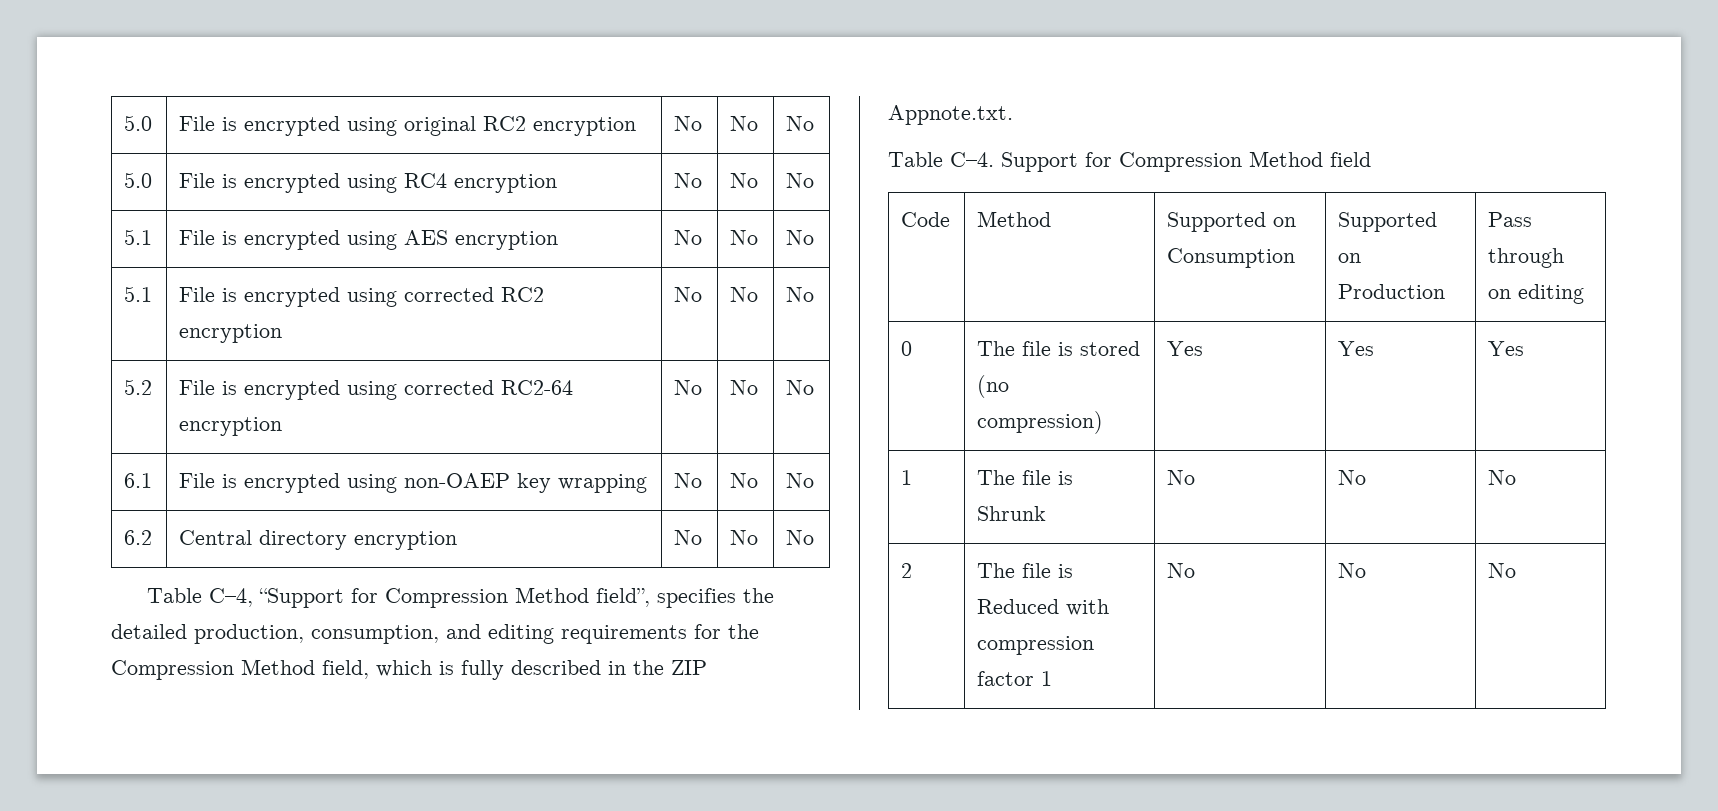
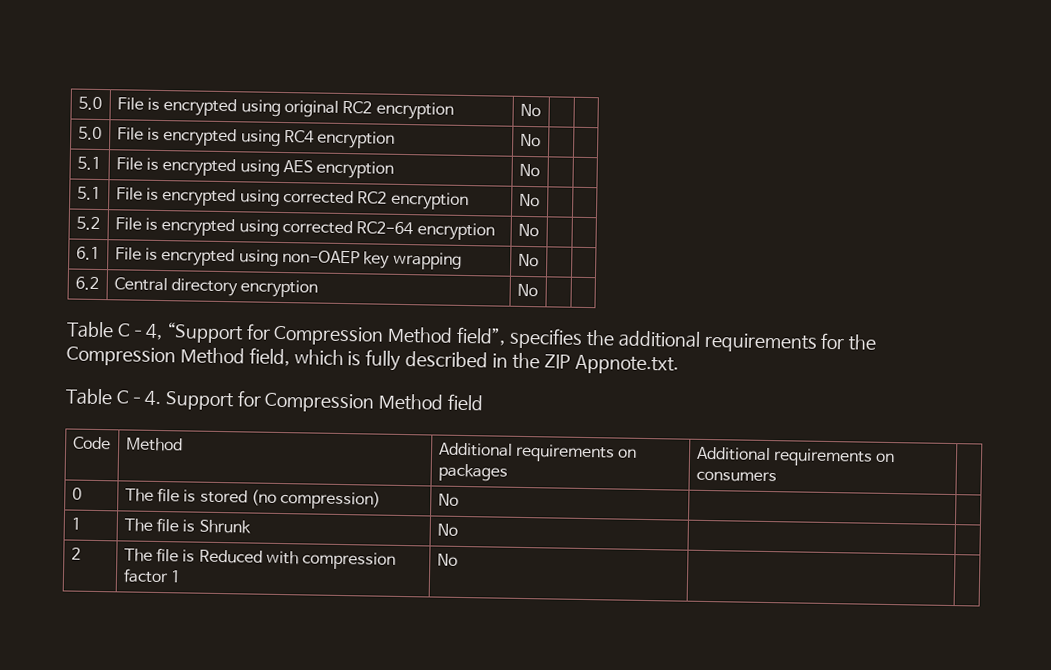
[730,116,759,131] [786,116,815,131] No | No -> (541, 110) |
[730,173,759,188] [786,173,815,188] No | No -> (541, 140) |
[730,230,759,245] [786,230,815,245] No | No -> (540, 170) |
[730,287,759,302] [786,287,815,302] No | No -> (540, 200) |
[730,380,759,395] [786,380,815,395] No | No -> (539, 230) |
[730,473,759,488] [786,473,815,488] No | No -> (539, 260) |
[730,530,759,545] [786,530,815,545] No | No -> (538, 290) |
[111,624,554,644] detailed production, consumption, and editing -> [617,330,701,348] additional
[1167,212,1297,232] [1167,248,1296,268] [1338,212,1438,232] [1338,253,1362,263] [1338,284,1446,299] [1488,212,1533,227] [1488,248,1565,268] [1488,284,1585,304] Supported on Consumption | Supported on Production | Pass through on editing -> [438,442,638,463] [437,463,508,482] [695,446,896,467] [695,470,777,483] Additional requirements on packages | Additional requirements on consumers |
[1167,341,1204,356] [1338,341,1375,356] [1488,341,1525,356] Yes | Yes | Yes -> [437,493,459,506] No | |
[1338,470,1367,485] [1488,470,1517,485] No | No -> (458, 529) |
[1338,563,1367,578] [1488,563,1517,578] No | No -> (458, 559) |

